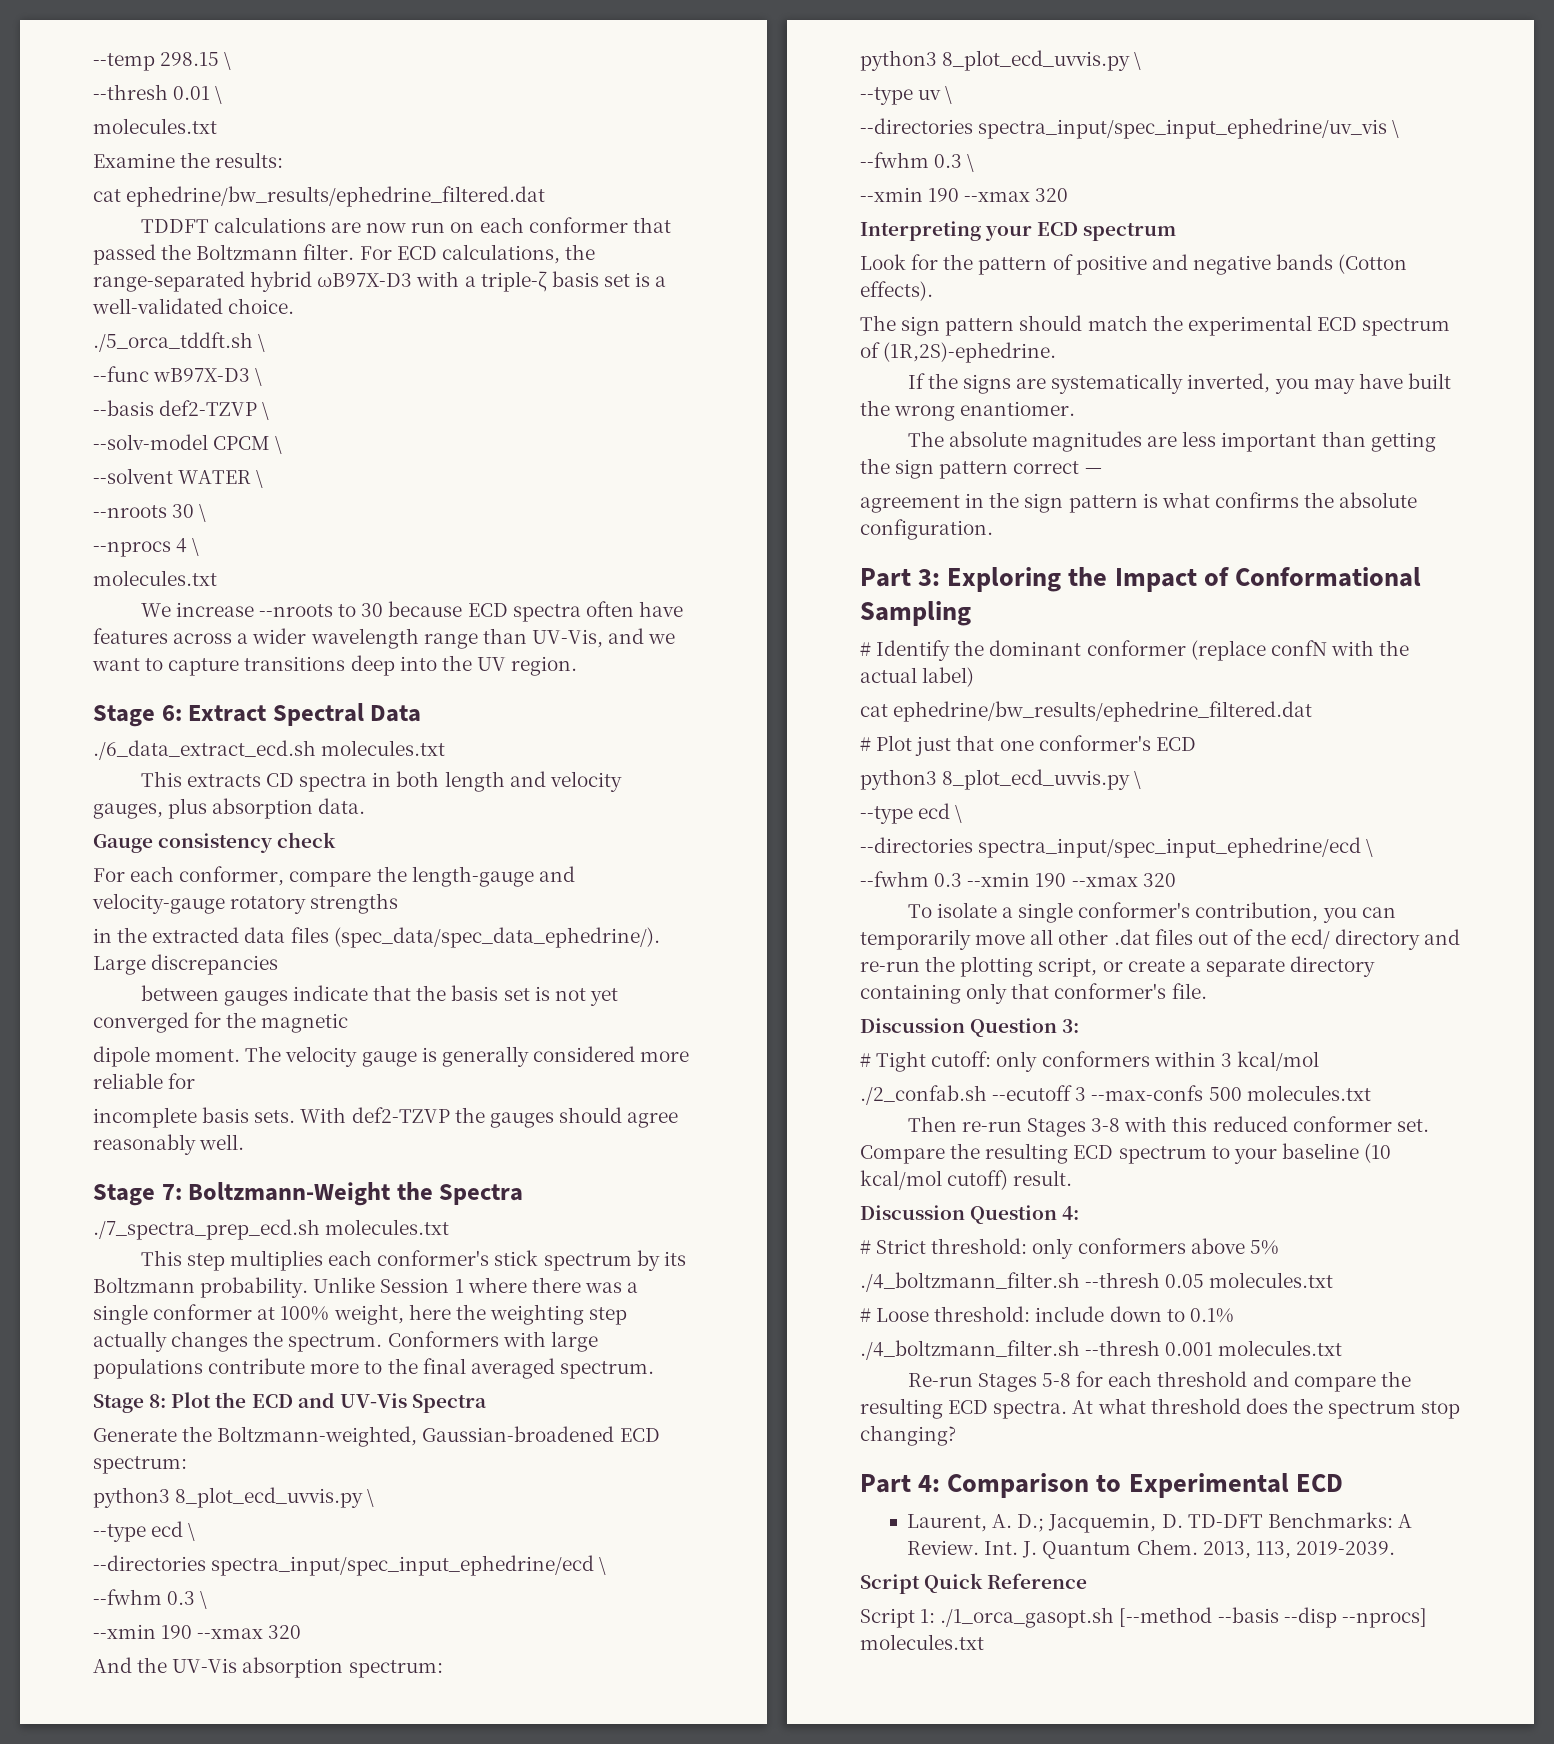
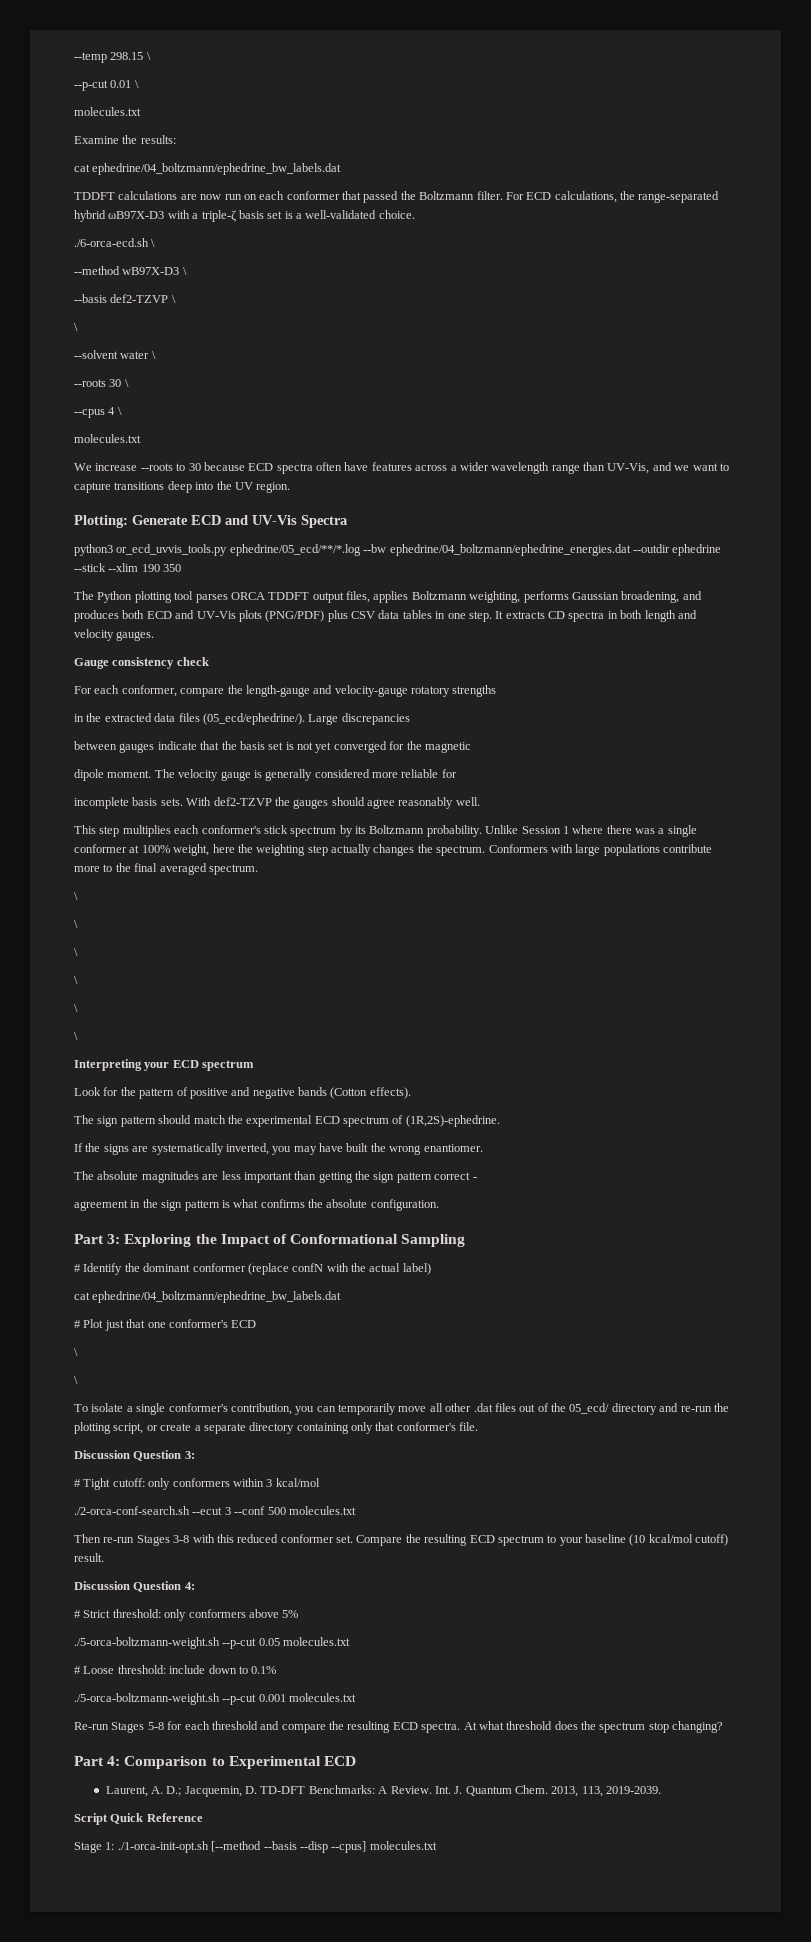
[93,84,168,100] --thresh -> [74,80,108,91] --p-cut
[126,186,546,207] ephedrine/bw_results/ephedrine_filtered.dat -> [92,163,342,175] ephedrine/04_boltzmann/ephedrine_bw_labels.dat
[93,332,266,352] [93,366,149,382] ./5_orca_tddft.sh \ // --func -> [74,238,156,247] [74,266,120,275] ./6-orca-ecd.sh \ // --method
[93,434,271,450] --solv-model CPCM -> (176, 299) none
[178,470,264,488] [93,505,167,518] WATER \ // --nroots -> [120,351,156,359] [74,379,106,387] water \ // --roots
[93,541,171,557] --nprocs -> [74,409,105,418] --cpus
[258,604,333,617] --nroots -> [140,463,173,471] --roots
[93,703,422,727] [93,740,446,760] [140,771,182,787] Stage 6: Extract Spectral Data // ./6_data_extract_ecd.sh molecules.txt // This -> [74,515,348,528] [74,544,722,556] [74,563,182,572] [74,591,702,603] [74,610,504,622] Plotting: Generate ECD and UV-Vis Spectra // python3 or_ecd_uvvis_tools.py ephedrine/05_ecd/**/*.log --bw ephedrine/04_boltzmann/ephedrine_energies.dat --outdir ephedrine --stick --xlim 190 350 // The Python plotting tool parses ORCA TDDFT output files, applies Boltzmann weighting, performs Gaussian broadening, and produces both ECD and UV-Vis plots (PNG/PDF) plus CSV data tables in one step. It
[93,798,366,819] gauges, plus absorption data. -> [116,631,155,641] gauges.
[333,927,660,948] (spec_data/spec_data_ephedrine/). -> [202,713,305,725] (05_ecd/ephedrine/).
[93,1182,524,1206] [93,1219,450,1240] // Stage 7: Boltzmann-Weight the Spectra // ./7_spectra_prep_ecd.sh molecules.txt -> (480, 801) none
[93,1392,487,1413] [93,1426,660,1447] [93,1456,187,1474] [93,1487,375,1508] [93,1521,196,1542] [93,1555,607,1576] [93,1589,208,1609] [93,1624,302,1639] [93,1657,443,1678] [860,50,1142,71] [860,86,953,105] [860,118,1400,139] [860,152,975,172] [860,187,1069,202] Stage 8: Plot the ECD and UV-Vis Spectra // Generate the Boltzmann-weighted, Gaussian-broadened ECD spectrum: // python3 8_plot_ecd_uvvis.py \ // --type ecd \ // --directories spectra_input/spec_input_ephedrine/ecd \ // --fwhm 0.3 \ // --xmin 190 --xmax 320 // And the UV-Vis absorption spectrum: // python3 8_plot_ecd_uvvis.py \ // --type uv \ // --directories spectra_input/spec_input_ephedrine/uv_vis \ // --fwhm 0.3 \ // --xmin 190 --xmax 320 -> [74,892,78,900] [74,920,78,928] [74,948,78,956] [74,976,78,984] [74,1004,78,1012] [74,1032,78,1040] \ // \ // \ // \ // \ // \
[1084,468,1102,474] — -> [472,1177,477,1180] -
[893,701,1313,722] ephedrine/bw_results/ephedrine_filtered.dat -> [92,1291,342,1303] ephedrine/04_boltzmann/ephedrine_bw_labels.dat
[860,769,1142,790] [860,803,963,824] [860,837,1374,858] [860,871,1176,887] python3 8_plot_ecd_uvvis.py \ // --type ecd \ // --directories spectra_input/spec_input_ephedrine/ecd \ // --fwhm 0.3 --xmin 190 --xmax 320 -> [74,1348,78,1356] [74,1376,78,1384] \ // \
[1291,929,1331,949] ecd/ -> [569,1403,610,1414] 05_ecd/
[860,1085,1204,1105] ./2_confab.sh --ecutoff 3 --max-confs -> [74,1506,266,1515] ./2-orca-conf-search.sh --ecut 3 --conf
[860,1272,1161,1292] ./4_boltzmann_filter.sh --thresh -> [74,1637,257,1649] ./5-orca-boltzmann-weight.sh --p-cut
[860,1340,1161,1360] ./4_boltzmann_filter.sh --thresh -> [74,1693,257,1705] ./5-orca-boltzmann-weight.sh --p-cut
[860,1607,1115,1628] Script 1: ./1_orca_gasopt.sh -> [74,1841,209,1853] Stage 1: ./1-orca-init-opt.sh
[1341,1608,1427,1628] --nprocs] -> [331,1841,367,1853] --cpus]

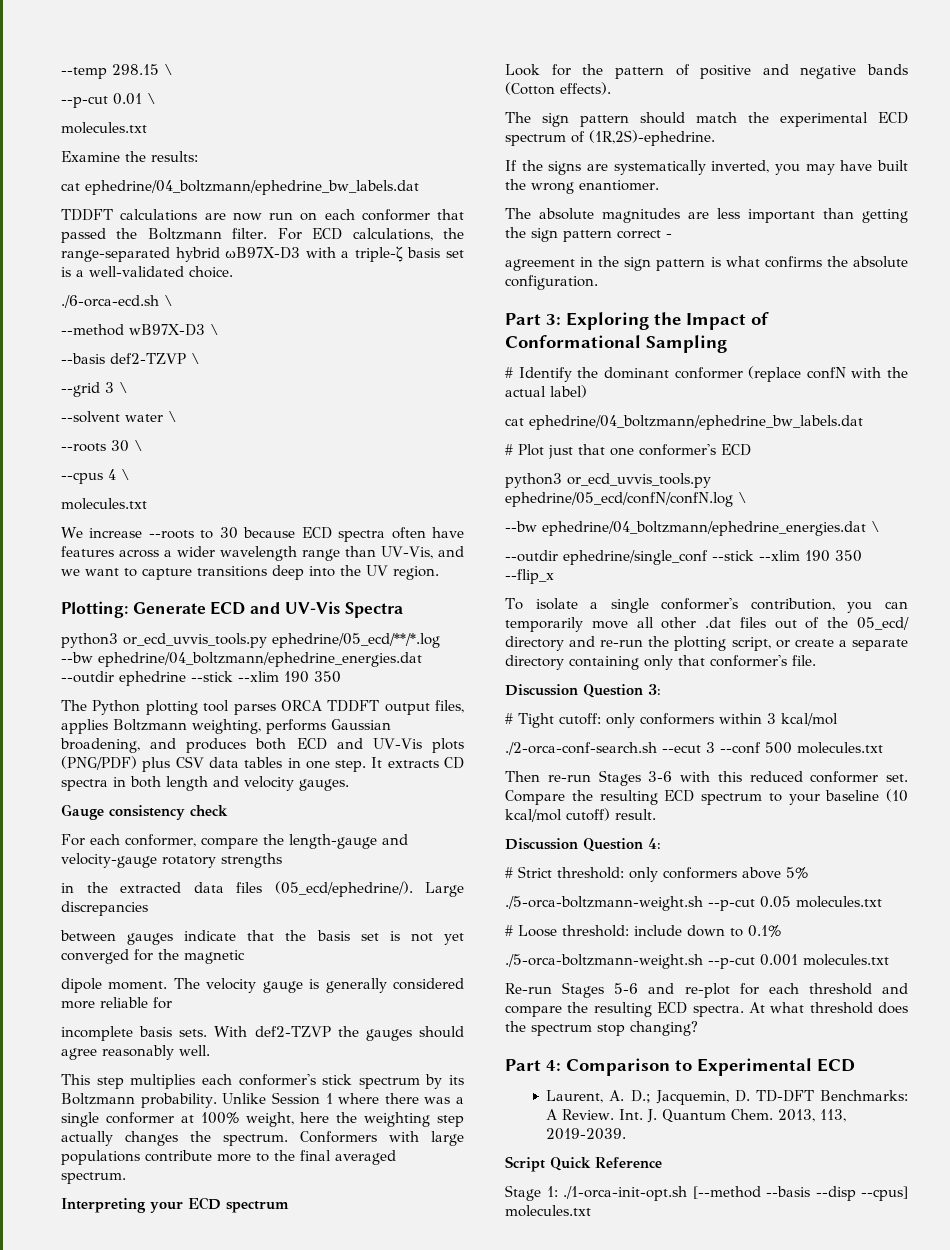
(176, 299) none -> [61,382,114,397] --grid 3
[74,892,78,900] [74,920,78,928] [74,948,78,956] [74,976,78,984] [74,1004,78,1012] [74,1032,78,1040] // \ // \ // \ // \ // \ // \ -> (126, 1178) none
[74,1348,78,1356] [74,1376,78,1384] \ // \ -> [505,473,711,488] [505,492,747,507] [505,521,880,536] [505,550,862,565] [505,569,554,584] python3 or_ecd_uvvis_tools.py ephedrine/05_ecd/confN/confN.log \ // --bw ephedrine/04_boltzmann/ephedrine_energies.dat \ // --outdir ephedrine/single_conf --stick --xlim 190 350 --flip_x
[173,1535,190,1543] 3-8 -> [648,771,673,782] 3-6
[147,1722,164,1730] 5-8 -> [614,983,730,998] 5-6 and re-plot

